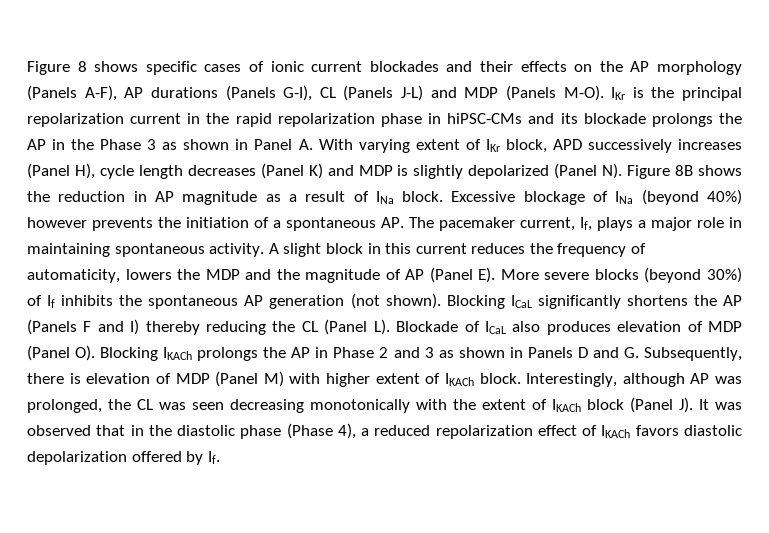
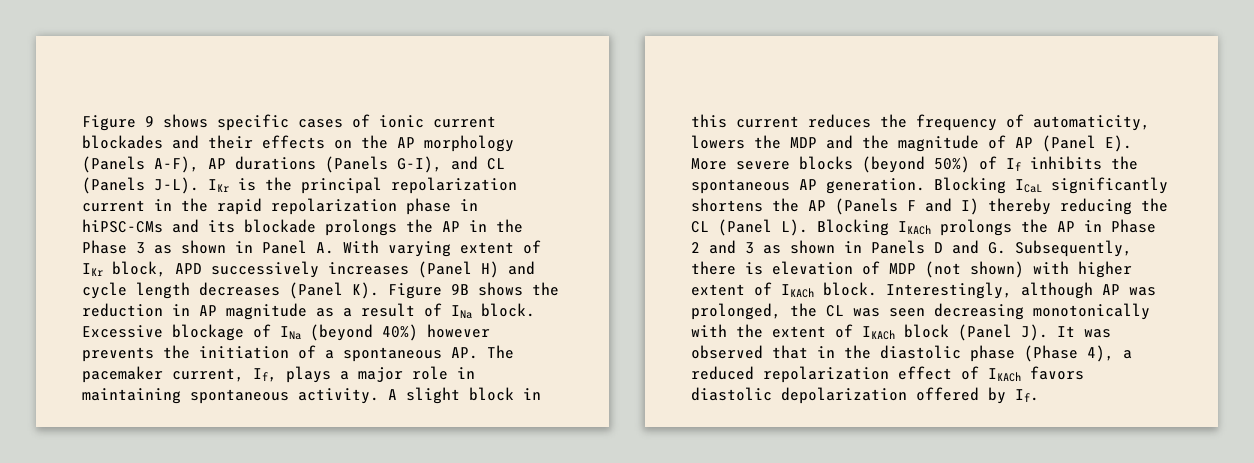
[27,61,87,75] Figure 8 -> [82,115,154,131] Figure 9
(313, 93) none -> [451,156,478,170] and
[401,85,604,101] J-L) and MDP (Panels M-O). -> [154,177,199,194] J-L).
[74,163,95,179] H), -> [481,261,535,278] H) and
[308,163,694,179] K) and MDP is slightly depolarized (Panel N). Figure 8B -> [352,282,469,299] K). Figure 9B
[706,267,742,283] 30%) -> [934,156,970,173] 50%)
[269,293,441,309] generation (not shown). -> [826,178,925,194] generation.
[396,321,742,335] [27,345,96,361] Blockade of ICaL also produces elevation of MDP (Panel O). -> (808, 227) none
[215,371,284,387] (Panel M) -> [925,261,1024,278] (not shown)

